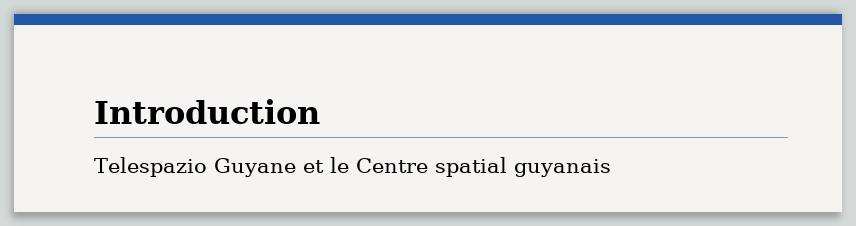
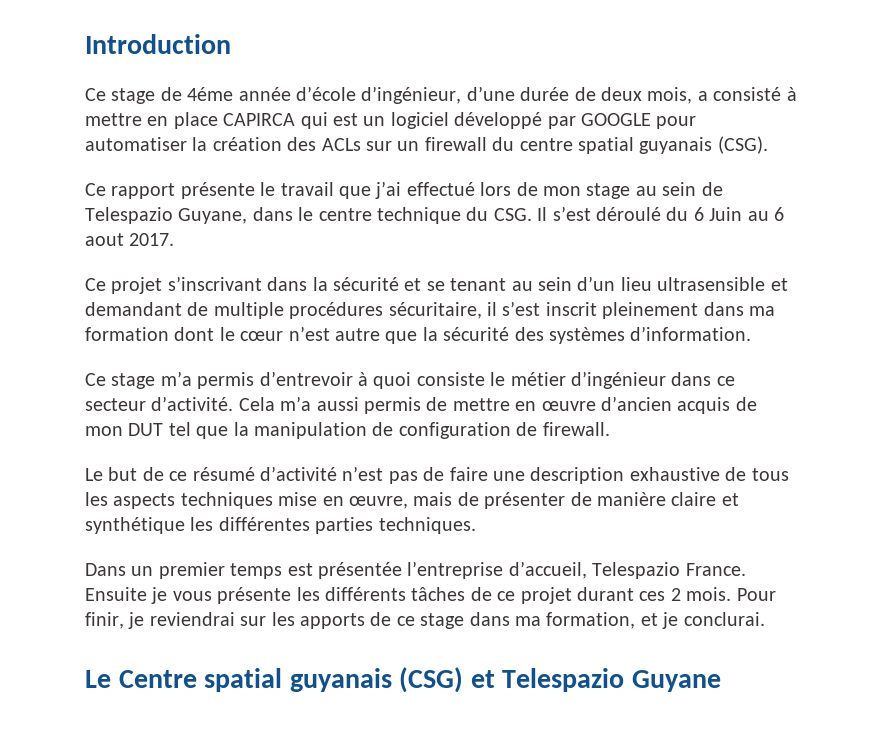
[94,157,611,177] Telespazio Guyane et le Centre spatial guyanais -> [85,86,797,104] [85,112,697,129] [85,136,768,154] [85,181,723,199] [85,206,784,224] [85,233,175,246] [85,276,788,294] [85,301,775,319] [85,326,752,344] [85,371,735,389] [85,396,757,414] [85,422,610,439] [85,466,789,484] [85,492,739,509] [85,517,476,534] [85,561,746,579] [85,587,776,604] [85,612,765,629] [85,667,721,693] Ce stage de 4éme année d’école d’ingénieur, d’une durée de deux mois, a consisté à mettre en place CAPIRCA qui est un logiciel développé par GOOGLE pour automatiser la création des ACLs sur un firewall du centre spatial guyanais (CSG). // Ce rapport présente le travail que j’ai effectué lors de mon stage au sein de Telespazio Guyane, dans le centre technique du CSG. Il s’est déroulé du 6 Juin au 6 aout 2017. // Ce projet s’inscrivant dans la sécurité et se tenant au sein d’un lieu ultrasensible et demandant de multiple procédures sécuritaire, il s’est inscrit pleinement dans ma formation dont le cœur n’est autre que la sécurité des systèmes d’information. // Ce stage m’a permis d’entrevoir à quoi consiste le métier d’ingénieur dans ce secteur d’activité. Cela m’a aussi permis de mettre en œuvre d’ancien acquis de mon DUT tel que la manipulation de configuration de firewall. // Le but de ce résumé d’activité n’est pas de faire une description exhaustive de tous les aspects techniques mise en œuvre, mais de présenter de manière claire et synthétique les différentes parties techniques. // Dans un premier temps est présentée l’entreprise d’accueil, Telespazio France. Ensuite je vous présente les différents tâches de ce projet durant ces 2 mois. Pour finir, je reviendrai sur les apports de ce stage dans ma formation, et je conclurai. // Le Centre spatial guyanais (CSG) et Telespazio Guyane

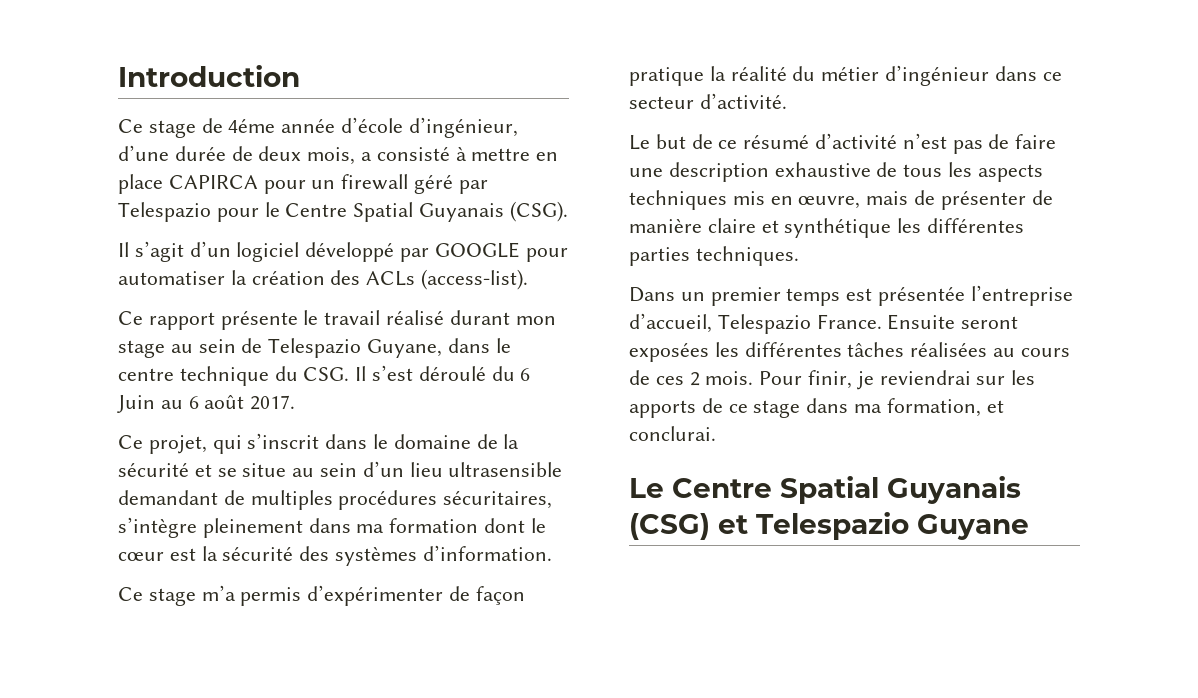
[300,112,386,129] qui est un -> [263,174,488,194] [118,201,568,222] [118,241,231,262] pour un firewall géré par Telespazio pour le Centre Spatial Guyanais (CSG). // Il s’agit d’un
[366,136,768,154] sur un firewall du centre spatial guyanais (CSG). -> [421,269,529,290] (access-list).
[339,181,538,199] que j’ai effectué lors de -> [386,310,510,325] réalisé durant
[85,233,124,246] aout -> [204,395,245,409] août
[111,276,308,294] projet s’inscrivant dans -> [148,433,498,454] projet, qui s’inscrit dans le domaine de
[450,278,507,291] tenant -> [242,463,287,477] situe
[770,278,788,291] et -> (563, 469) none
[213,301,597,319] multiple procédures sécuritaire, il s’est inscrit -> [250,490,553,510] [118,517,197,538] multiples procédures sécuritaires, s’intègre
[288,326,418,344] n’est autre que -> [169,548,196,561] est
[259,371,506,389] d’entrevoir à quoi consiste le -> [307,585,525,606] [629,66,816,86] d’expérimenter de façon pratique la réalité du
[238,396,757,414] [85,422,610,439] Cela m’a aussi permis de mettre en œuvre d’ancien acquis de mon DUT tel que la manipulation de configuration de firewall. -> (787, 101) none
[278,492,318,506] mise -> [732,191,765,205] mis
[151,587,634,604] je vous présente les différents tâches de ce projet durant -> [961,316,1019,329] [629,342,1070,362] [629,370,650,385] seront exposées les différentes tâches réalisées au cours de
[662,612,679,629] je -> (1004, 406) none
[204,668,392,692] spatial guyanais -> [780,476,1021,504] Spatial Guyanais

